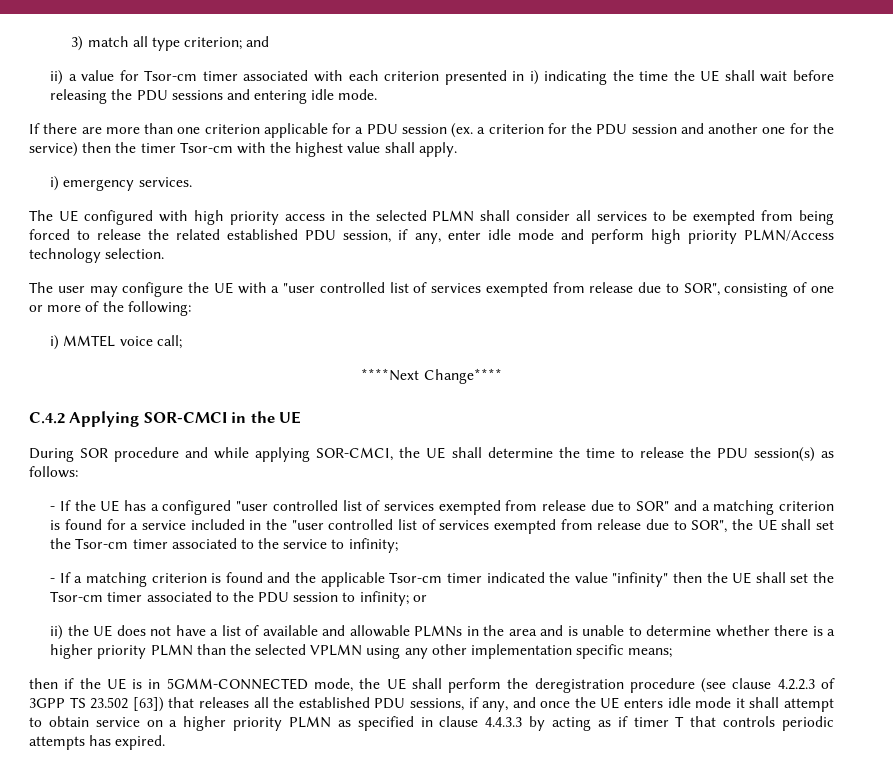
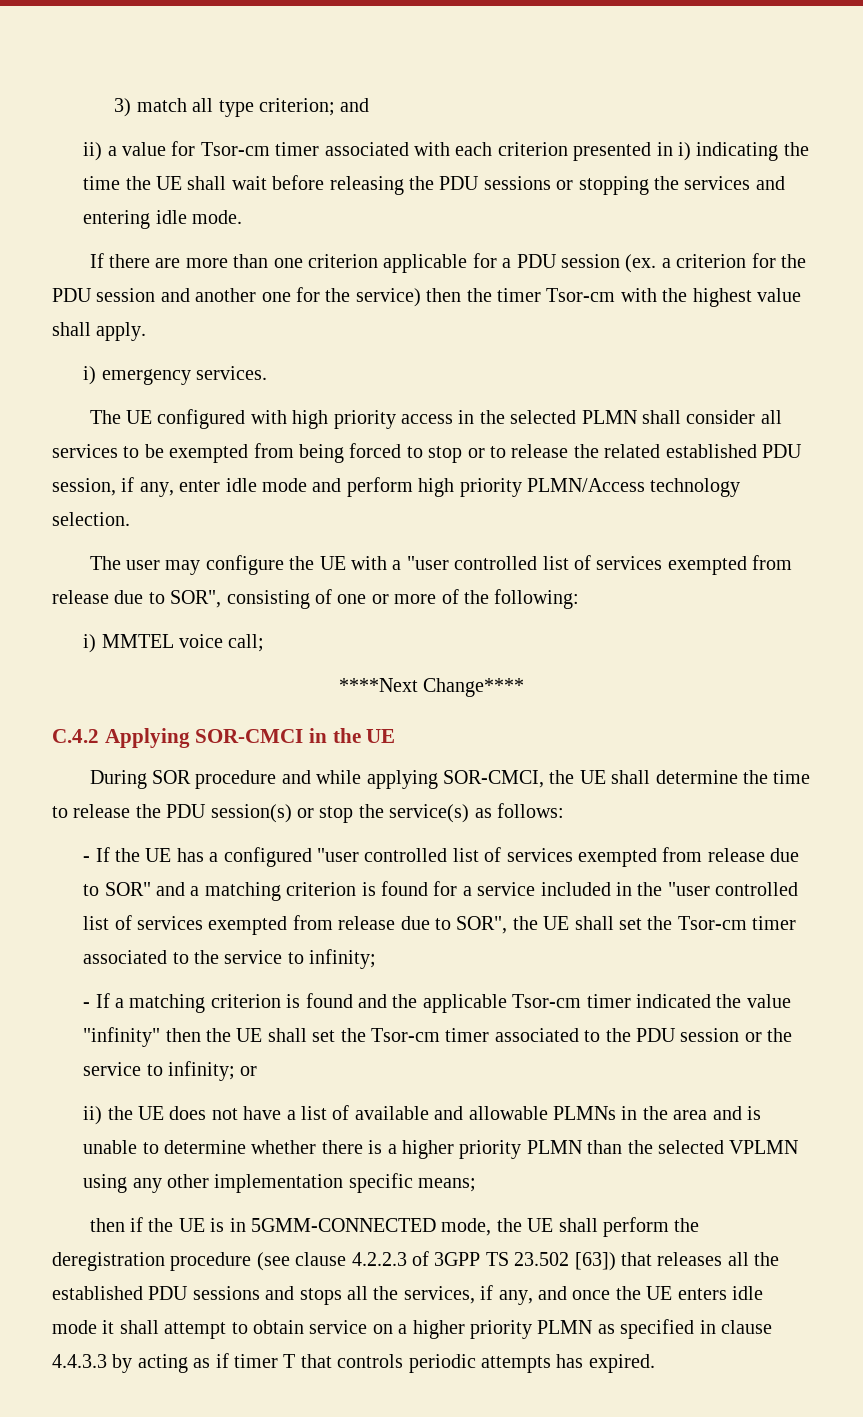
(223, 95) none -> [556,176,751,195] or stopping the services
(91, 235) none -> [428,446,506,463] stop or to
(815, 454) none -> [297,804,470,823] or stop the service(s)
(339, 597) none -> [744,1028,793,1042] [83,1062,142,1076] or the service
[409,698,464,711] sessions, -> [192,1286,475,1305] sessions and stops all the services,

